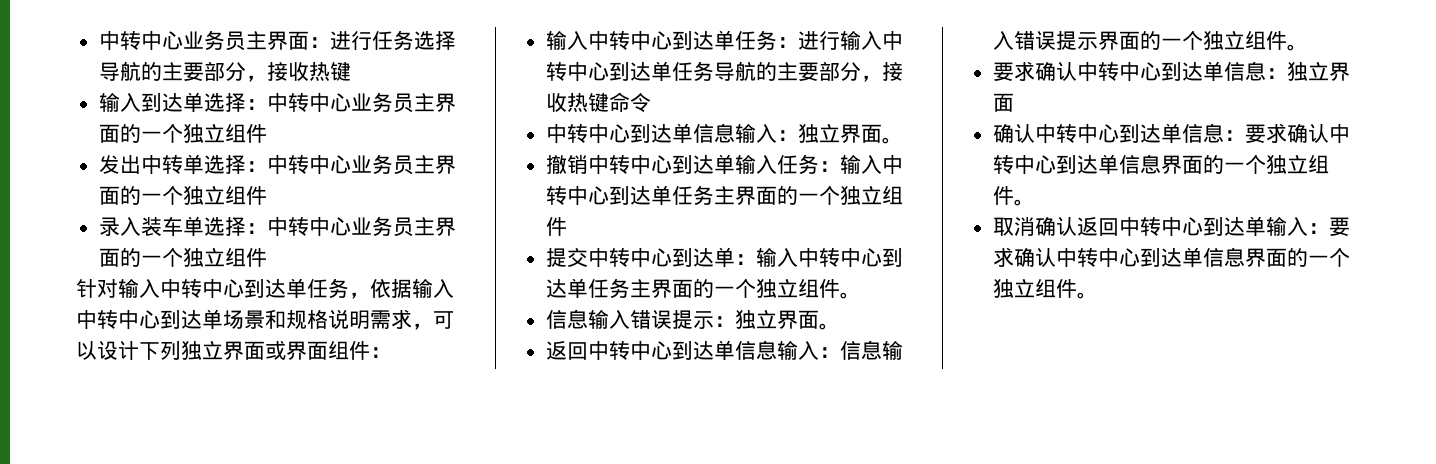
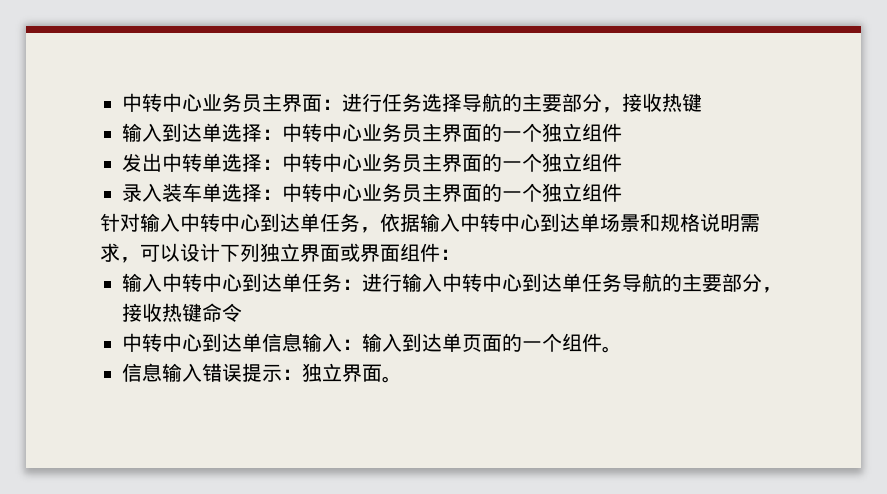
[797,123,903,144] [545,154,903,175] [545,185,903,206] [545,217,567,236] [545,247,903,268] [545,278,798,299] 独立界面。 // 撤销中转中心到达单输入任务：输入中转中心到达单任务主界面的一个独立组件 // 提交中转中心到达单：输入中转中心到达单任务主界面的一个独立 -> [362,333,562,352] 输入到达单页面的一个
[545,340,903,361] [992,30,1308,51] [992,61,1350,82] [992,93,1014,112] [992,123,1350,144] [992,154,1329,175] [992,186,1035,206] [992,216,1350,237] [992,247,1350,268] [992,278,1098,299] // 返回中转中心到达单信息输入：信息输入错误提示界面的一个独立组件。 // 要求确认中转中心到达单信息：独立界面 // 确认中转中心到达单信息：要求确认中转中心到达单信息界面的一个独立组件。 // 取消确认返回中转中心到达单输入：要求确认中转中心到达单信息界面的一个独立组件。 -> (402, 379) none

